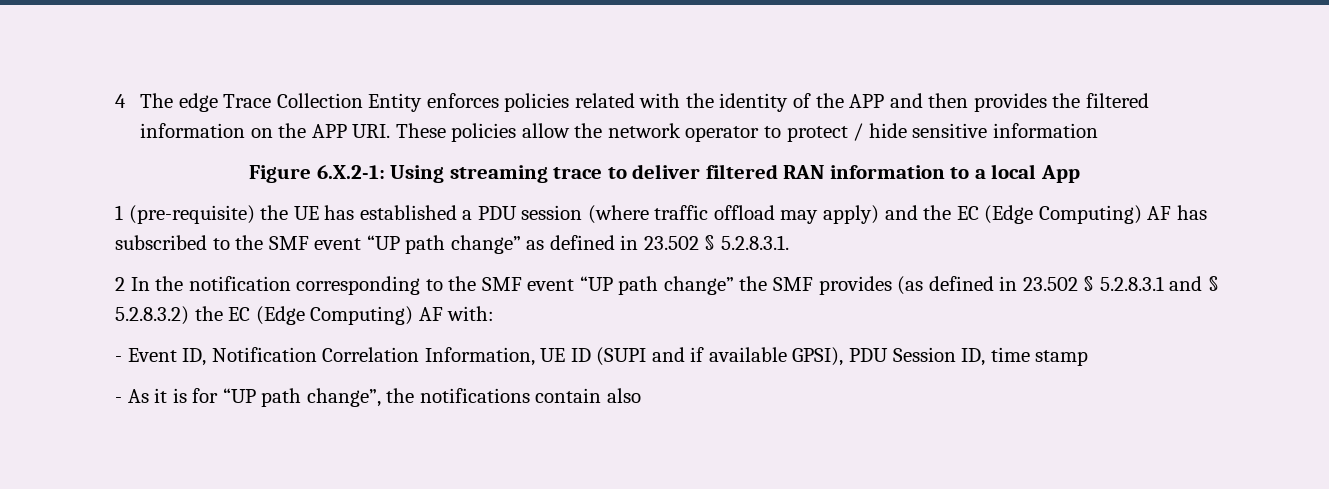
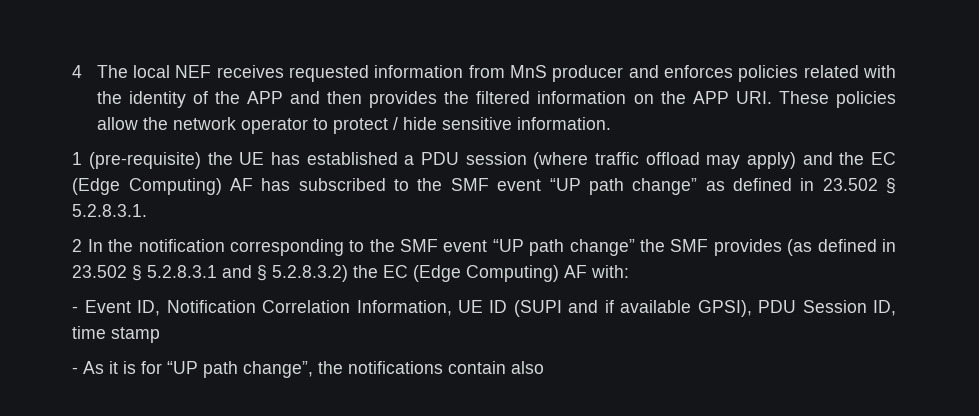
[178,93,423,112] edge Trace Collection Entity -> [132,65,659,82] local NEF receives requested information from MnS producer and
[992,123,1098,138] [249,164,1080,183] information // Figure 6.X.2-1: Using streaming trace to deliver filtered RAN information to a local App -> [516,117,611,130] information.

